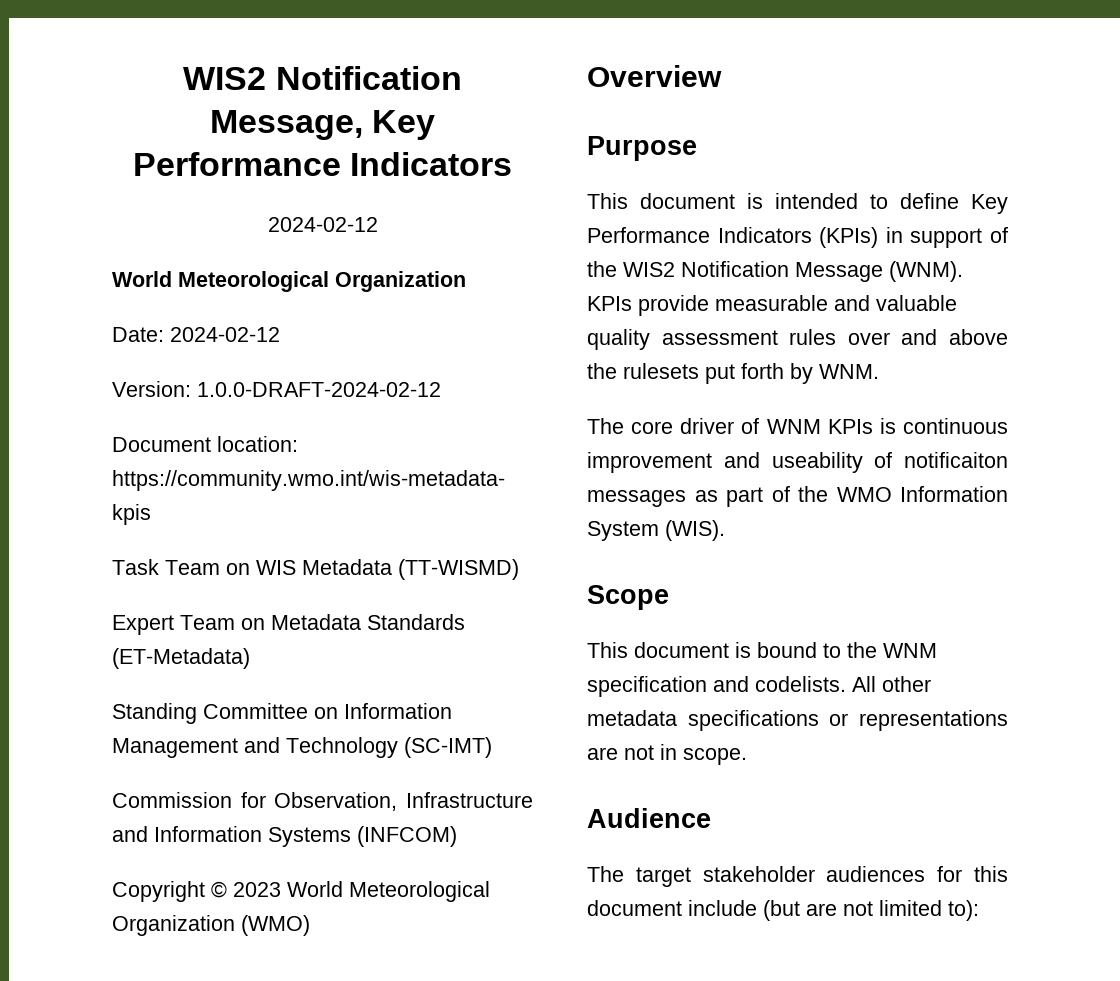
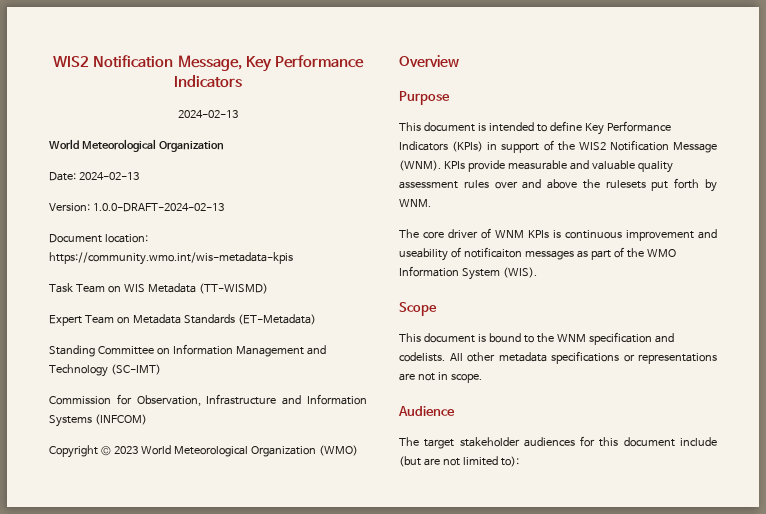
[267,217,378,232] 2024-02-12 -> [178,110,238,118] 2024-02-13
[170,327,280,342] 2024-02-12 -> [78,172,139,180] 2024-02-13
[197,382,441,397] 1.0.0-DRAFT-2024-02-12 -> [92,203,224,212] 1.0.0-DRAFT-2024-02-13

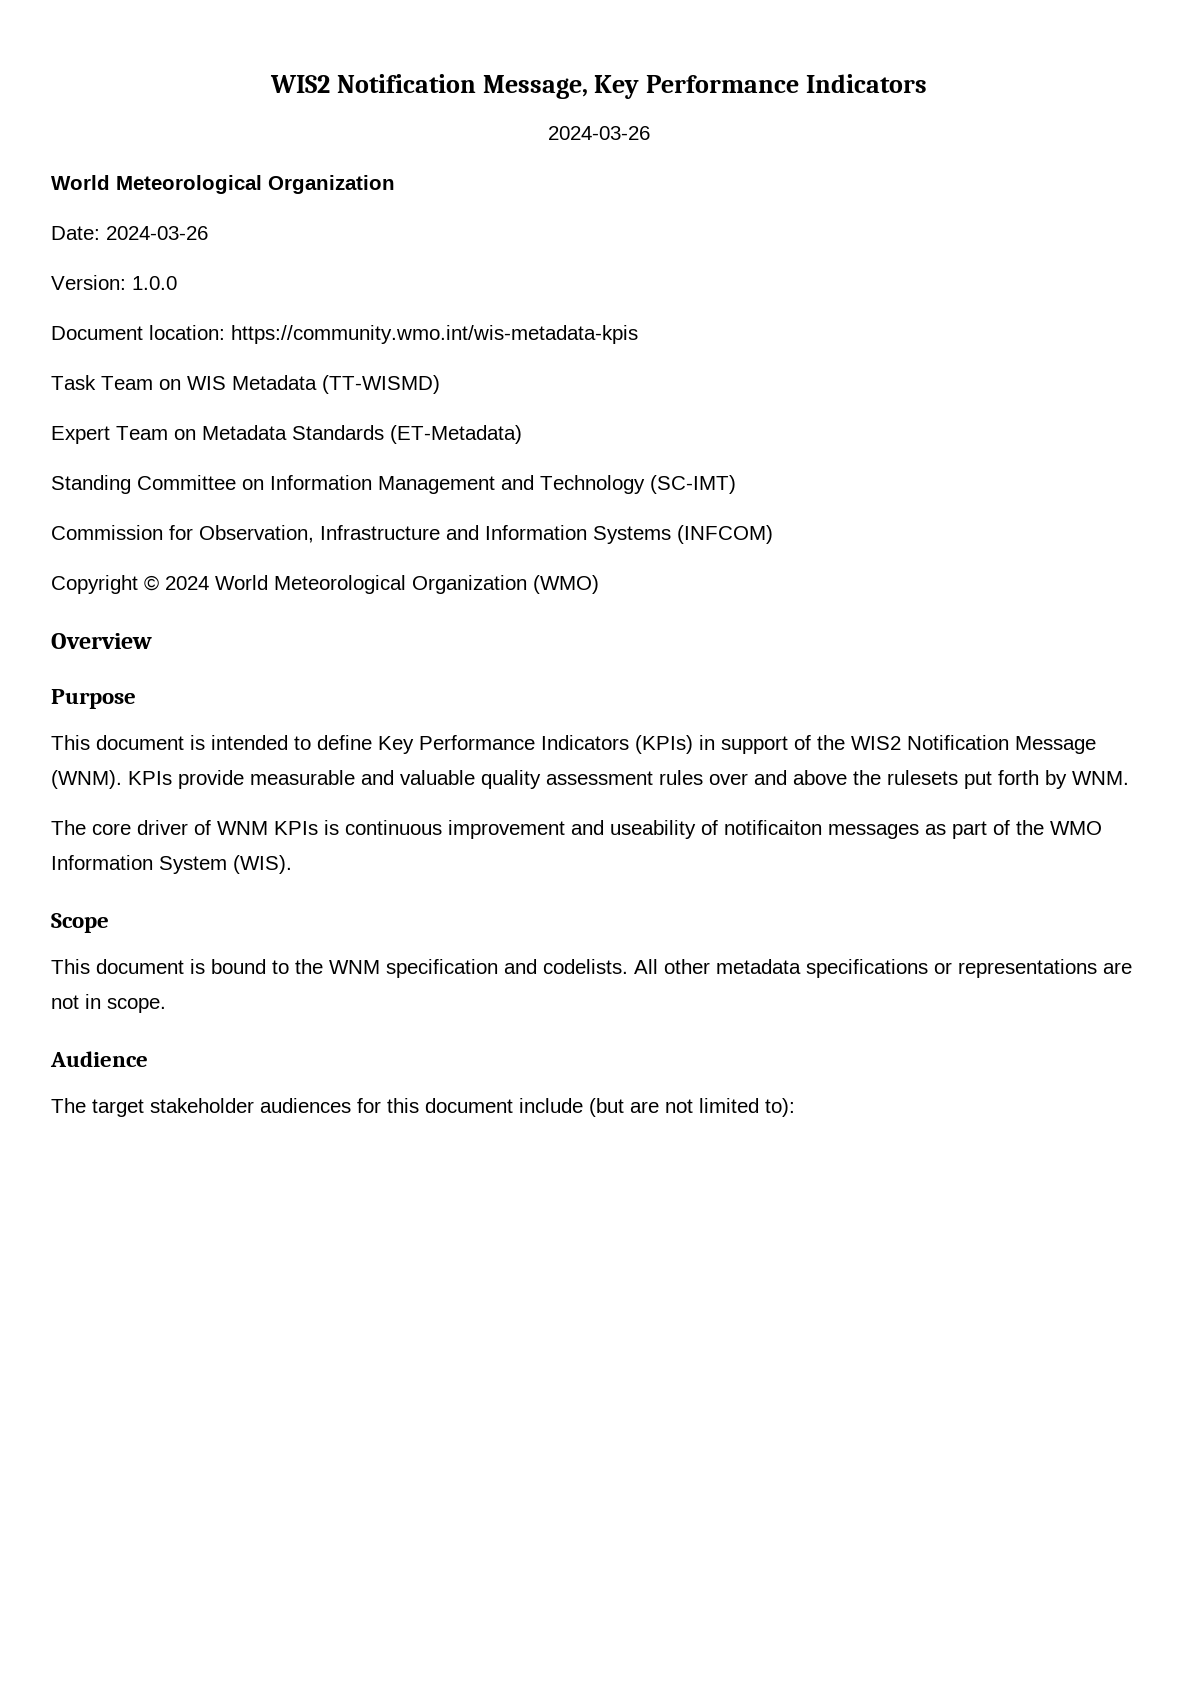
[178,110,238,118] 2024-02-13 -> [548,126,650,140] 2024-03-26
[78,172,139,180] 2024-02-13 -> [106,226,208,240] 2024-03-26
[92,203,224,212] 1.0.0-DRAFT-2024-02-13 -> [132,276,177,290] 1.0.0
[113,446,138,454] 2023 -> [165,576,209,590] 2024

